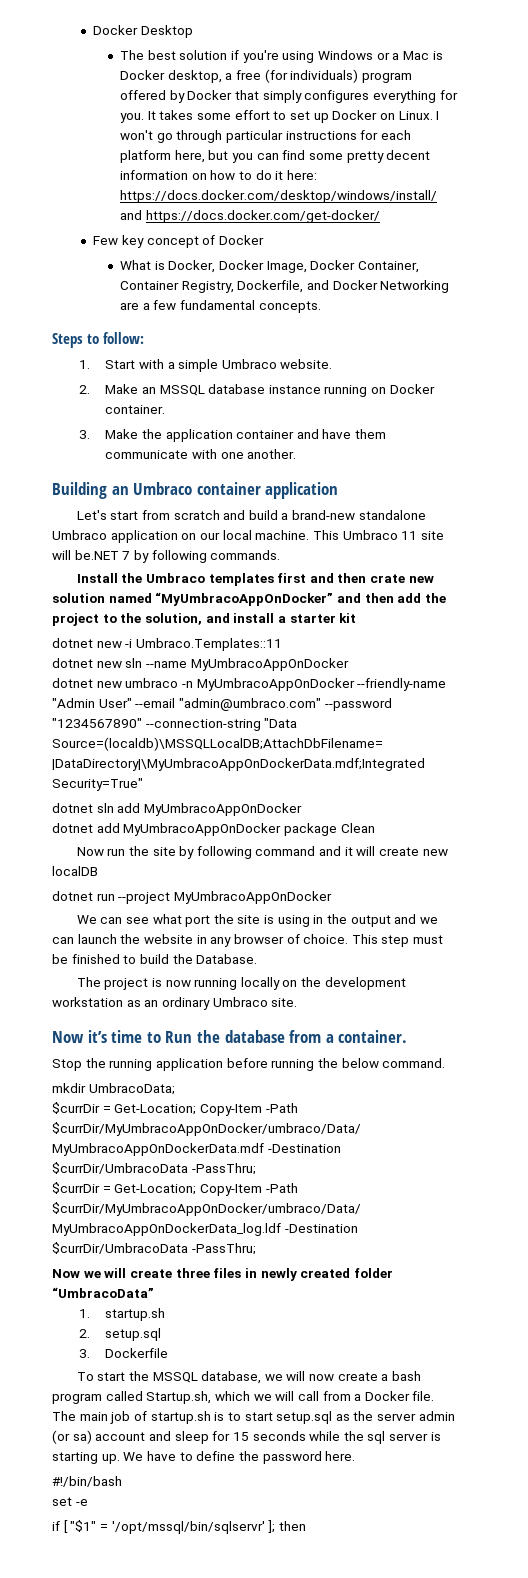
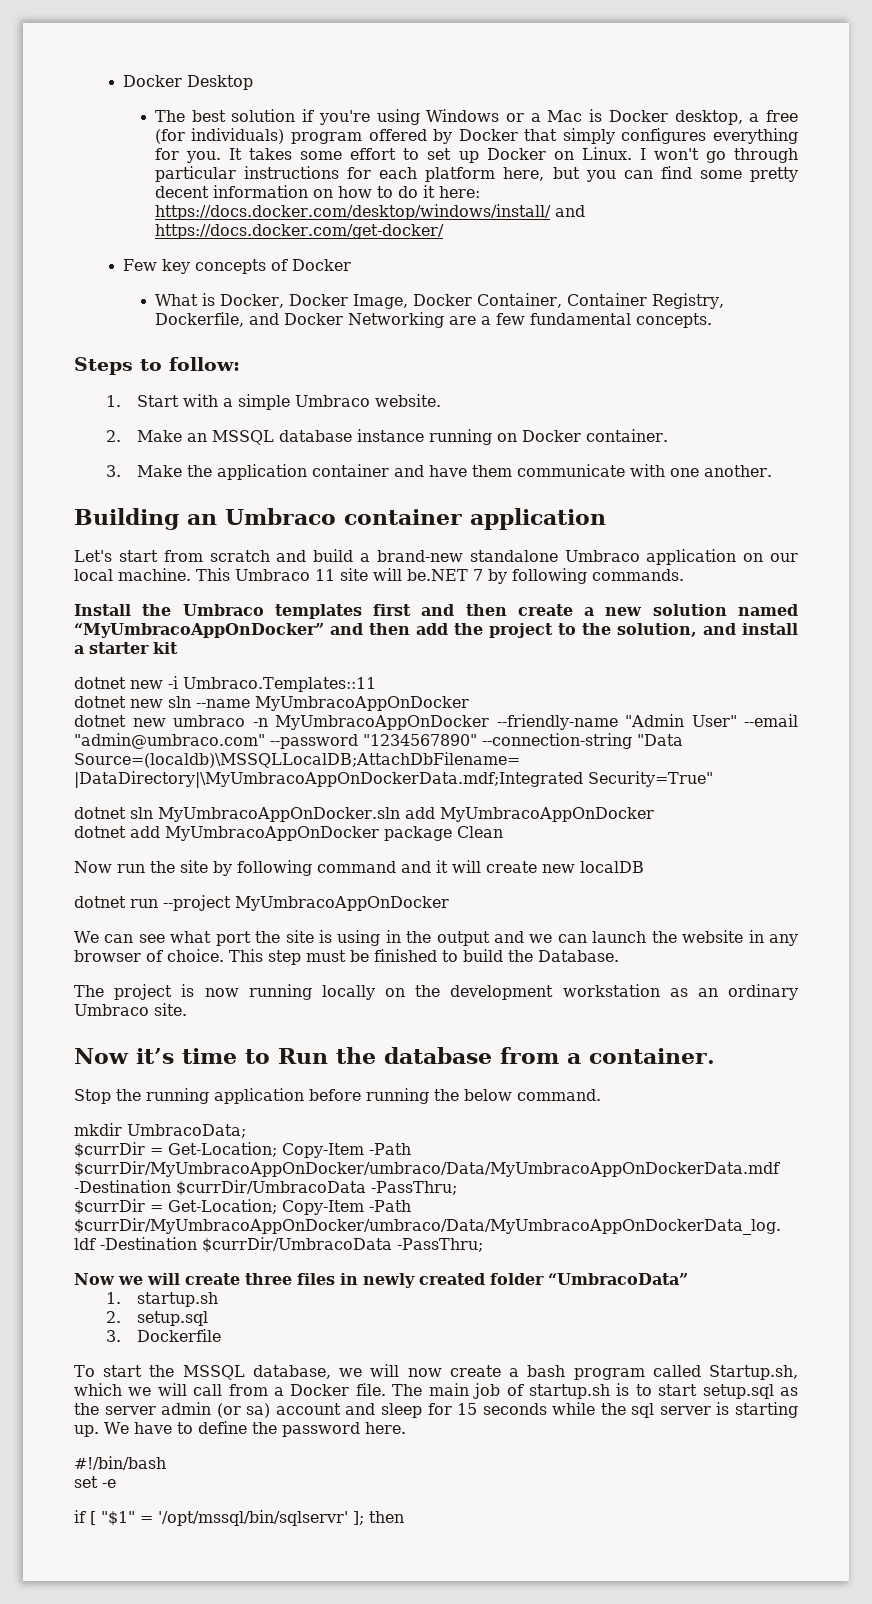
[146,236,199,248] concept -> [195,259,267,274] concepts
[370,574,406,583] crate -> [517,604,595,616] create a
(114, 808) none -> [158,807,400,822] MyUmbracoAppOnDocker.sln

